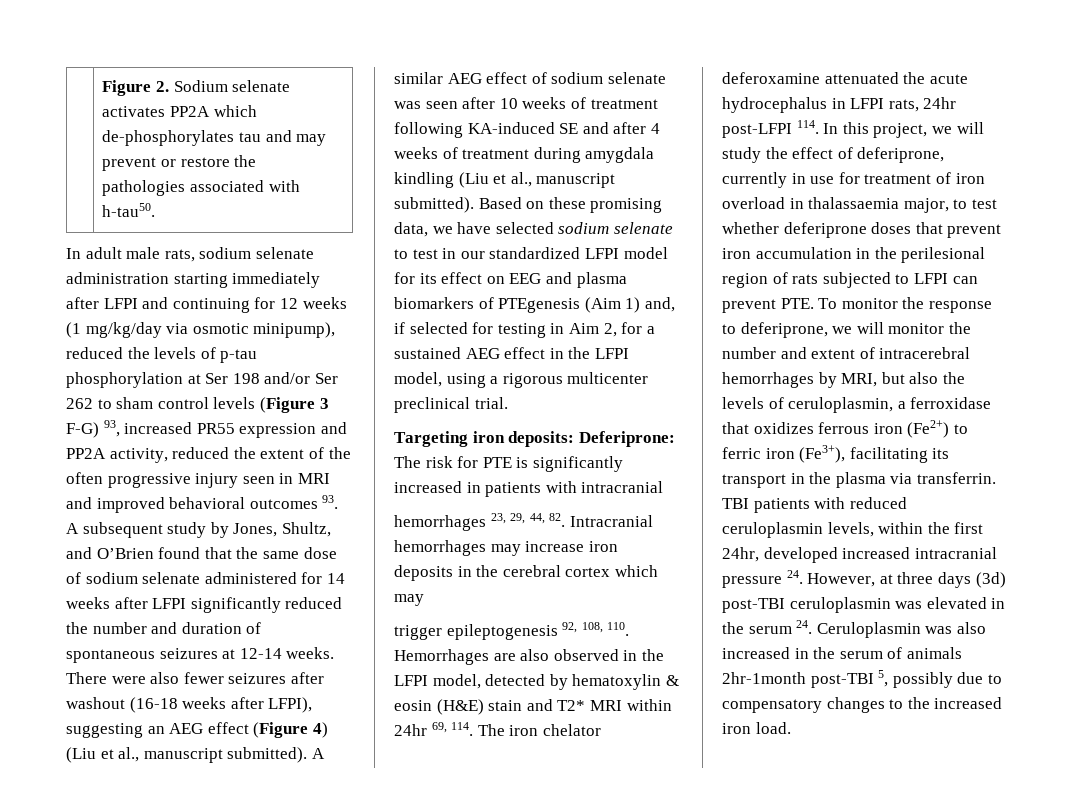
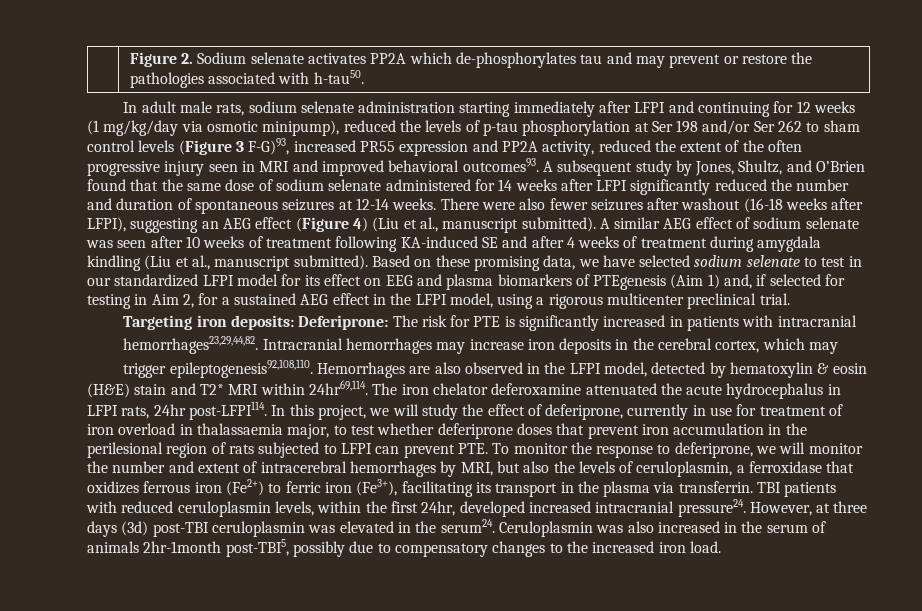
[66,420,120,438] F-G) 93, -> [248,138,290,155] F-G)93,
[249,495,339,509] outcomes 93. -> [462,158,539,172] outcomes93.
[394,513,566,531] hemorrhages 23, 29, 44, 82. -> [123,336,259,354] hemorrhages23,29,44,82.
[565,567,611,577] cortex -> [715,340,760,353] cortex,
[446,622,630,640] epileptogenesis 92, 108, 110. -> [169,359,313,378] epileptogenesis92,108,110.
[394,722,474,736] 24hr 69, 114. -> [308,380,368,395] 24hr69,114.
[722,120,819,138] post-LFPI 114. -> [188,401,267,420] post-LFPI114.
[722,570,803,588] pressure 24. -> [677,499,746,517] pressure24.
[748,620,813,634] serum 24. -> [440,519,495,533] serum24.
[810,670,889,688] post-TBI 5, -> [225,539,289,557] post-TBI5,

